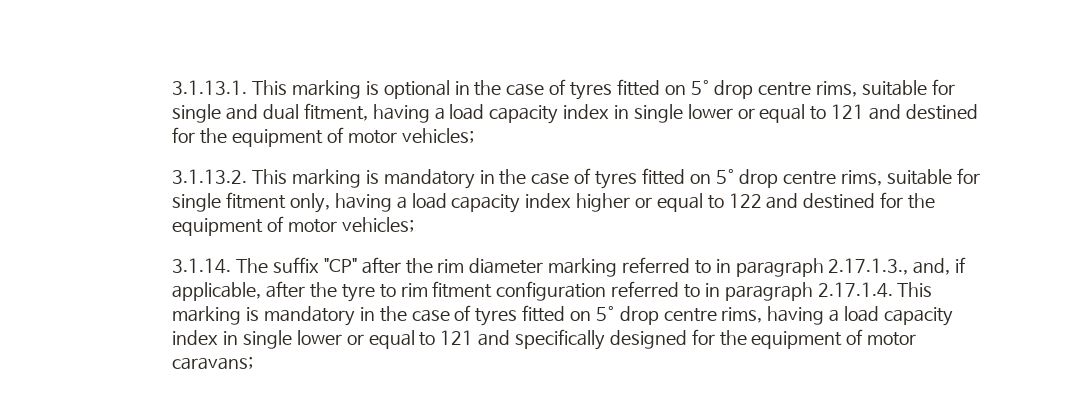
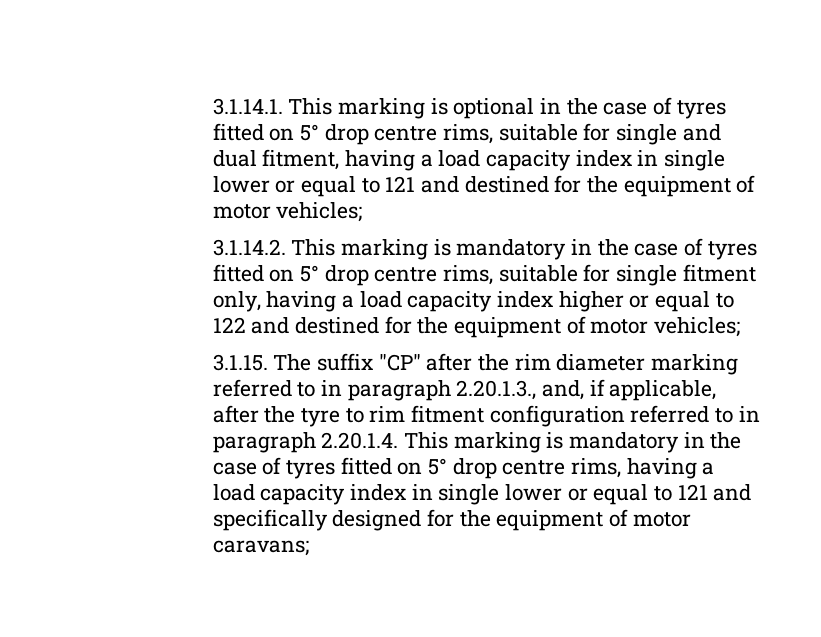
[172,80,248,95] 3.1.13.1. -> [212,98,283,115] 3.1.14.1.
[172,169,248,184] 3.1.13.2. -> [212,239,286,256] 3.1.14.2.
[172,258,232,274] 3.1.14. -> [212,354,268,371] 3.1.15.
[828,258,909,275] 2.17.1.3., -> [456,380,537,400] 2.20.1.3.,
[817,282,893,298] 2.17.1.4. -> [321,432,399,449] 2.20.1.4.

